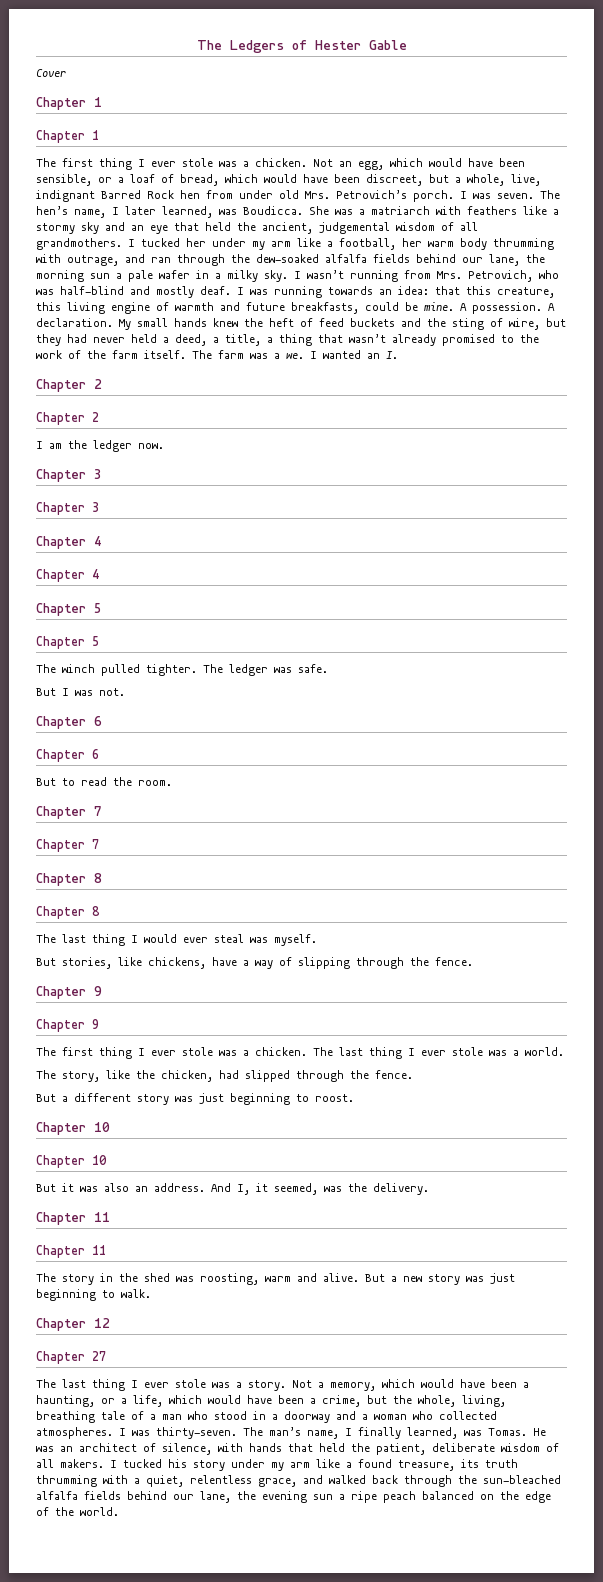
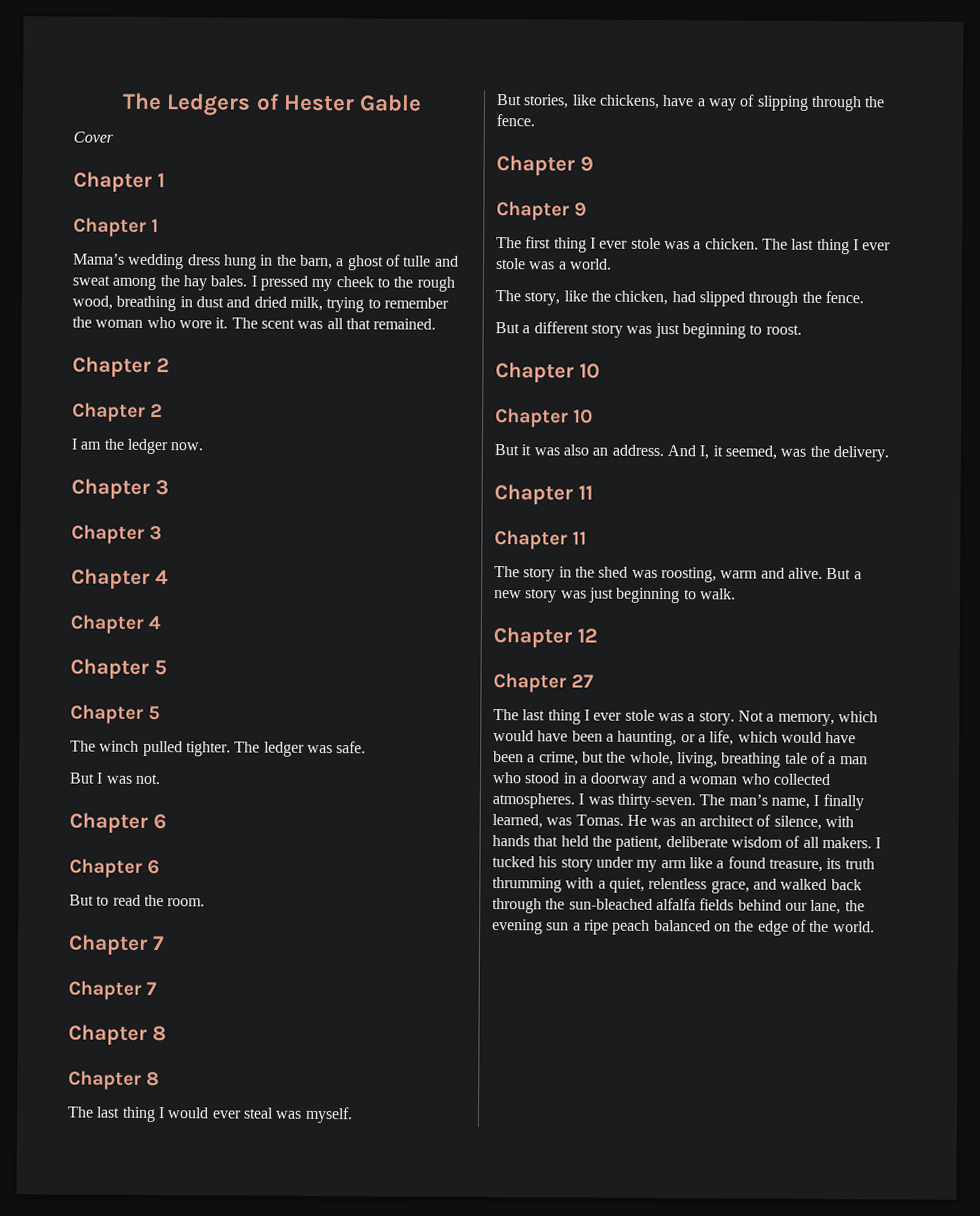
[36,158,525,170] [36,174,541,186] [36,190,560,202] [36,206,559,218] [36,222,478,234] [36,238,554,250] [36,254,545,266] [36,270,559,282] [36,286,555,298] [36,302,555,314] [36,318,566,330] [36,334,539,346] [36,350,398,359] The first thing I ever stole was a chicken. Not an egg, which would have been sensible, or a loaf of bread, which would have been discreet, but a whole, live, indignant Barred Rock hen from under old Mrs. Petrovich’s porch. I was seven. The hen’s name, I later learned, was Boudicca. She was a matriarch with feathers like a stormy sky and an eye that held the ancient, judgemental wisdom of all grandmothers. I tucked her under my arm like a football, her warm body thrumming with outrage, and ran through the dew-soaked alfalfa fields behind our lane, the morning sun a pale wafer in a milky sky. I wasn’t running from Mrs. Petrovich, who was half-blind and mostly deaf. I was running towards an idea: that this creature, this living engine of warmth and future breakfasts, could be mine. A possession. A declaration. My small hands knew the heft of feed buckets and the sting of wire, but they had never held a deed, a title, a thing that wasn’t already promised to the work of the farm itself. The farm was a we. I wanted an I. -> [73,253,459,271] [72,275,455,292] [72,295,449,313] [72,316,437,330] Mama’s wedding dress hung in the barn, a ghost of tulle and sweat among the hay bales. I pressed my cheek to the rough wood, breathing in dust and dried milk, trying to remember the woman who wore it. The scent was all that remained.

